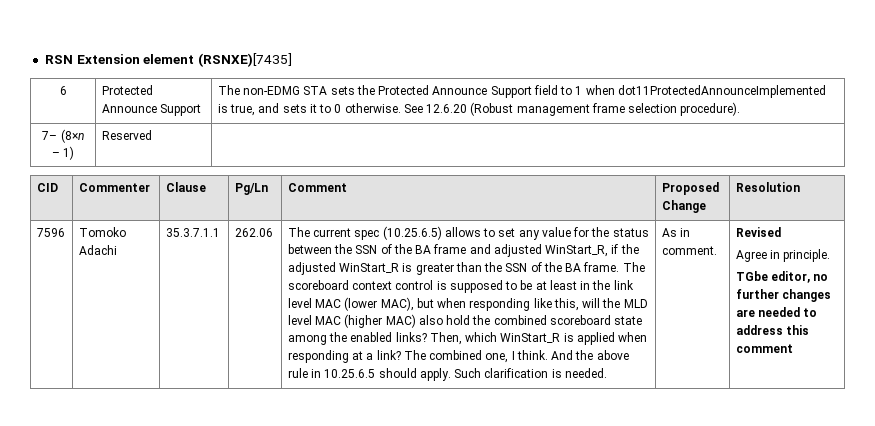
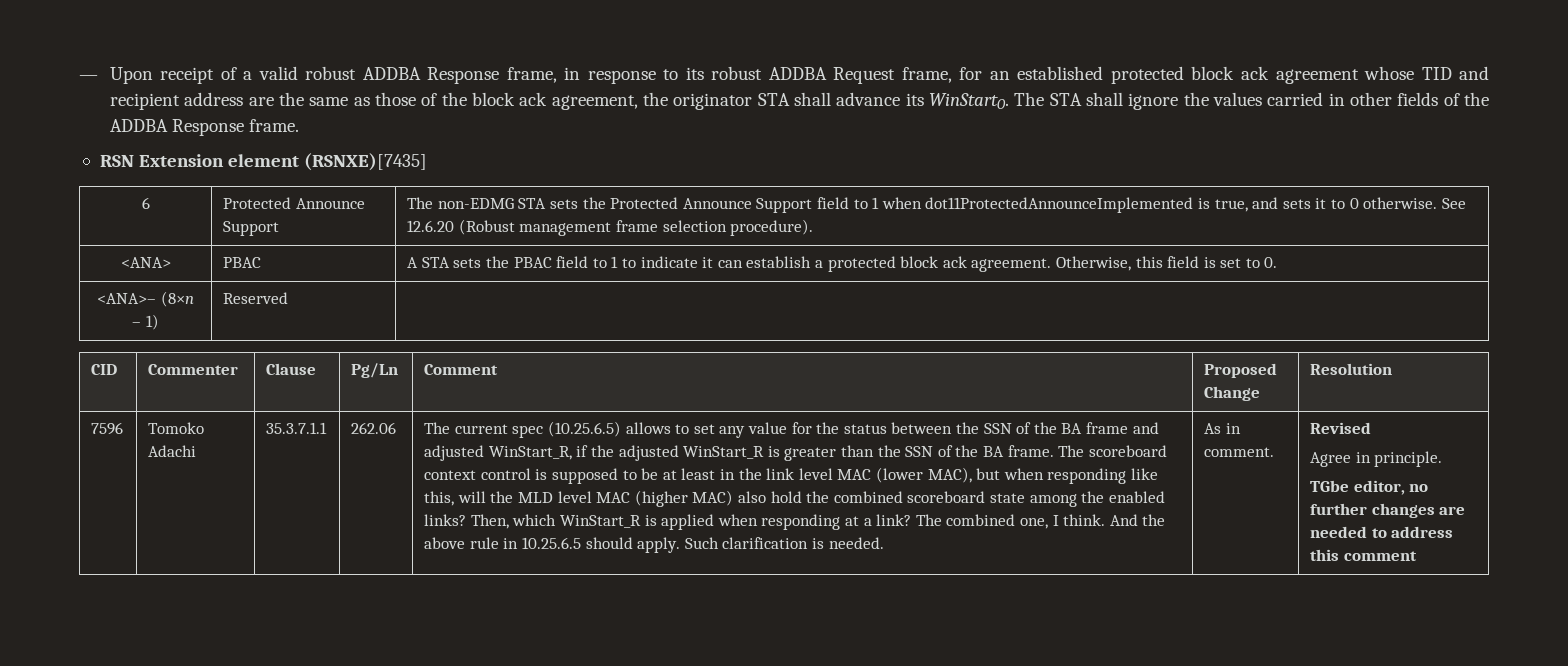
(44, 59) none -> [79,66,1489,84] [109,92,1489,110] [109,119,300,136] — Upon receipt of a valid robust ADDBA Response frame, in response to its robust ADDBA Request frame, for an established protected block ack agreement whose TID and recipient address are the same as those of the block ack agreement, the originator STA shall advance its WinStartO. The STA shall ignore the values carried in other fields of the ADDBA Response frame. //
[42,131,58,140] 7– -> [120,257,171,268] [223,257,262,268] [407,256,1278,272] [97,293,157,304] <ANA> | PBAC | A STA sets the PBAC field to 1 to indicate it can establish a protected block ack agreement. Otherwise, this field is set to 0. // <ANA>–

